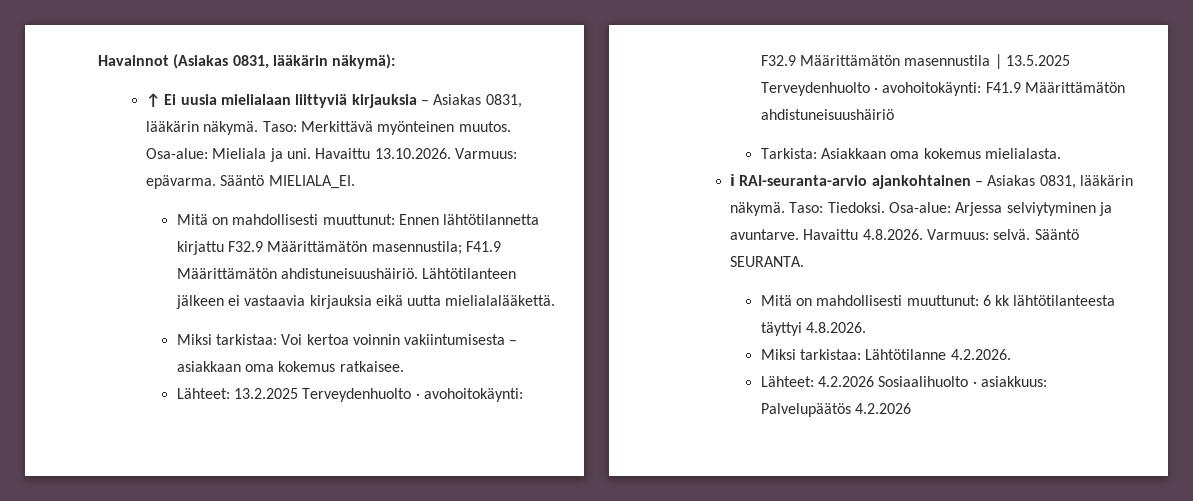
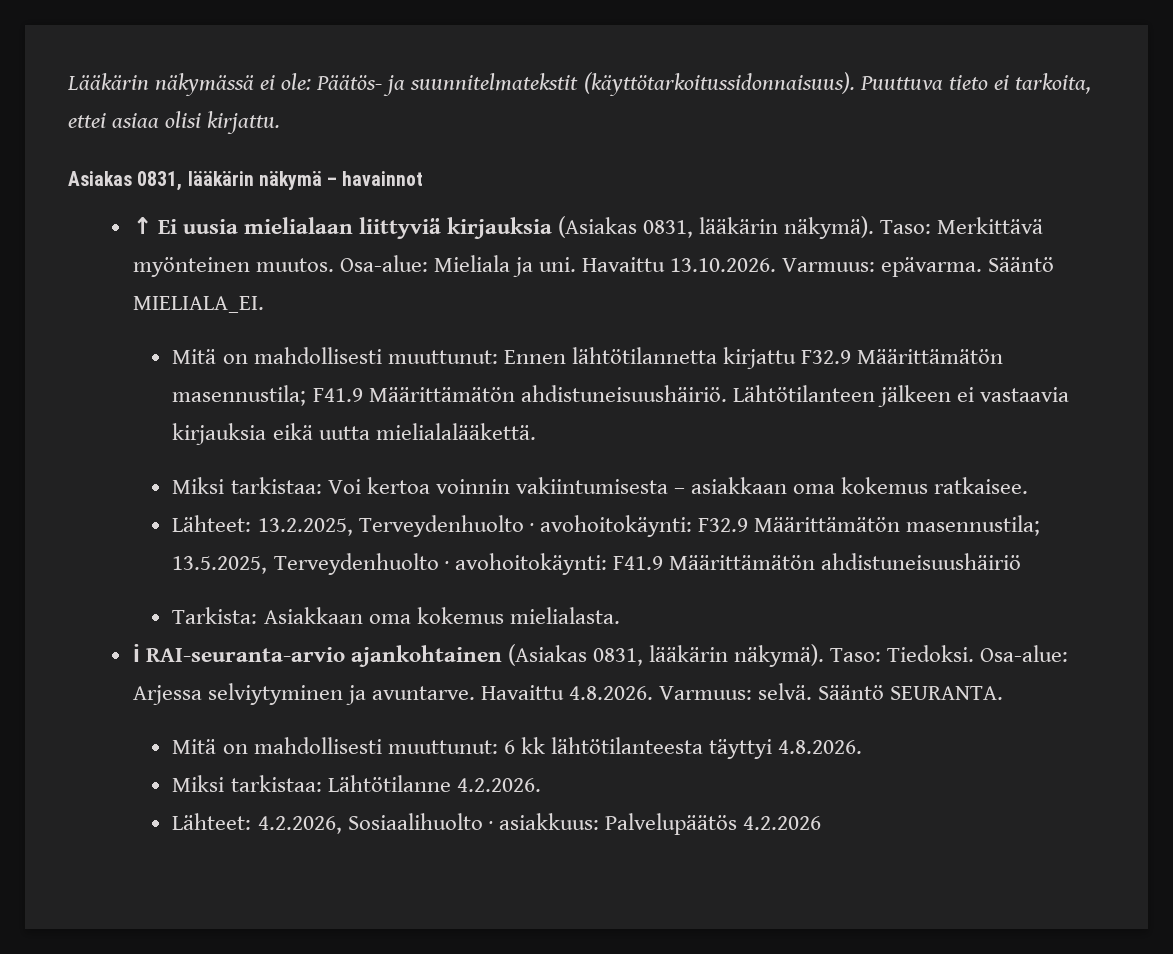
[98,54,396,69] Havainnot (Asiakas 0831, lääkärin näkymä): -> [67,72,1091,96] [68,111,281,134] [68,171,424,191] Lääkärin näkymässä ei ole: Päätös- ja suunnitelmatekstit (käyttötarkoitussidonnaisuus). Puuttuva tieto ei tarkoita, ettei asiaa olisi kirjattu. // Asiakas 0831, lääkärin näkymä – havainnot
[421,94,522,108] [146,121,259,135] – Asiakas 0831, lääkärin näkymä. -> [558,216,875,239] (Asiakas 0831, lääkärin näkymä).
[233,388,298,399] 13.2.2025 -> [257,518,353,536] 13.2.2025,
[904,54,1070,69] masennustila | 13.5.2025 -> [905,515,1040,536] [172,556,268,574] masennustila; 13.5.2025,
[975,175,1134,189] [730,202,786,216] – Asiakas 0831, lääkärin näkymä. -> [507,644,825,667] (Asiakas 0831, lääkärin näkymä).
[817,376,874,387] 4.2.2026 -> [257,816,342,834] 4.2.2026,

